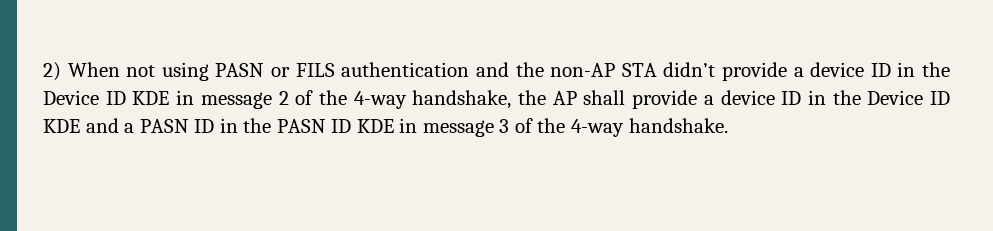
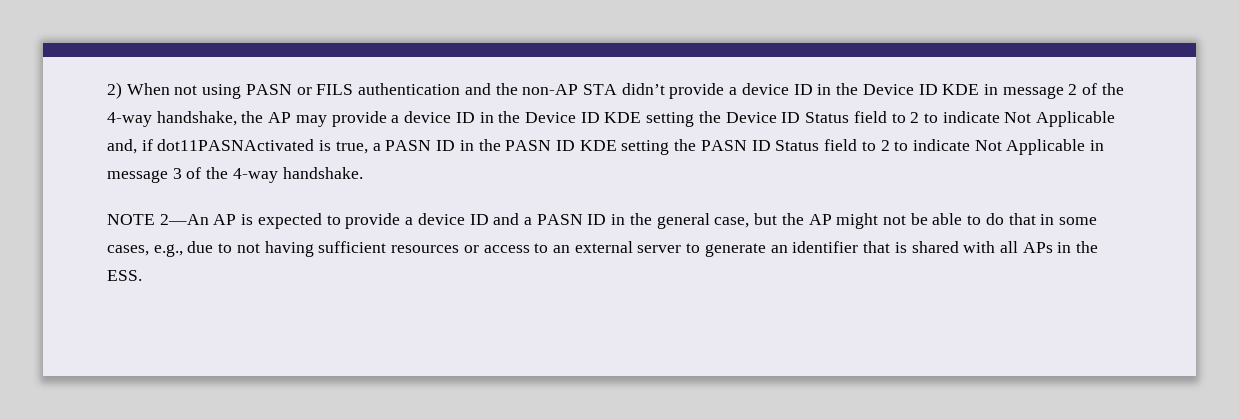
[583,90,951,109] [43,118,119,133] shall provide a device ID in the Device ID KDE and -> [295,111,1116,127] [107,139,368,154] may provide a device ID in the Device ID KDE setting the Device ID Status field to 2 to indicate Not Applicable and, if dot11PASNActivated is true,
(394, 126) none -> [621,139,1086,155] setting the PASN ID Status field to 2 to indicate Not Applicable
(728, 125) none -> [107,213,1098,229] [107,241,1099,257] [107,270,142,281] // NOTE 2—An AP is expected to provide a device ID and a PASN ID in the general case, but the AP might not be able to do that in some cases, e.g., due to not having sufficient resources or access to an external server to generate an identifier that is shared with all APs in the ESS.

